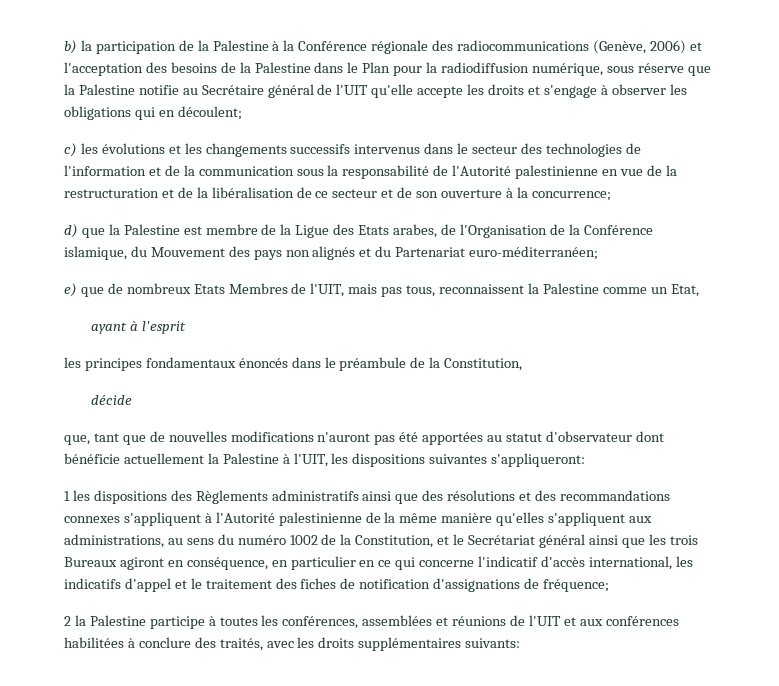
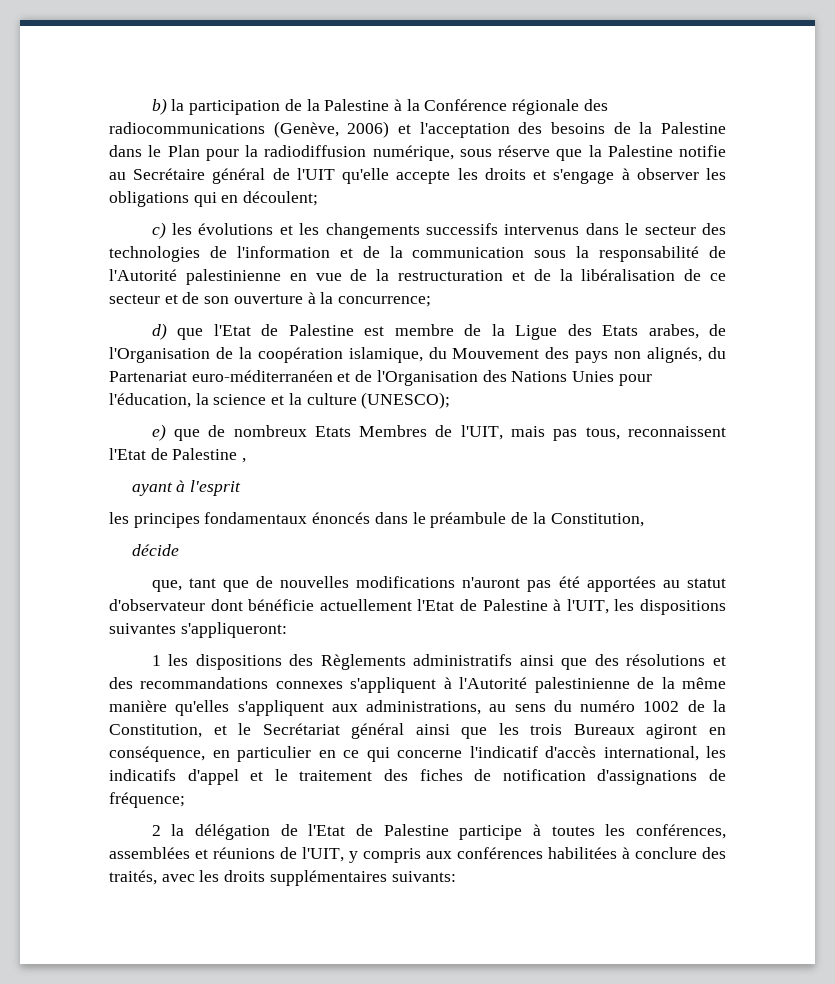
[108,224,120,235] la -> [213,324,279,336] l'Etat de
[583,225,653,235] Conférence -> [257,347,343,363] coopération
[312,246,599,260] alignés et du Partenariat euro-méditerranéen; -> [647,347,726,363] [109,370,652,386] [109,392,451,409] alignés, du Partenariat euro-méditerranéen et de l'Organisation des Nations Unies pour l'éducation, la science et la culture (UNESCO);
[527,283,699,297] la Palestine comme un Etat, -> [109,448,247,463] l'Etat de Palestine ,
[207,453,219,464] la -> [417,599,477,611] l'Etat de
(86, 620) none -> [194,824,373,840] délégation de l'Etat de
[528,615,576,626] l'UIT et -> [302,847,421,863] l'UIT, y compris

